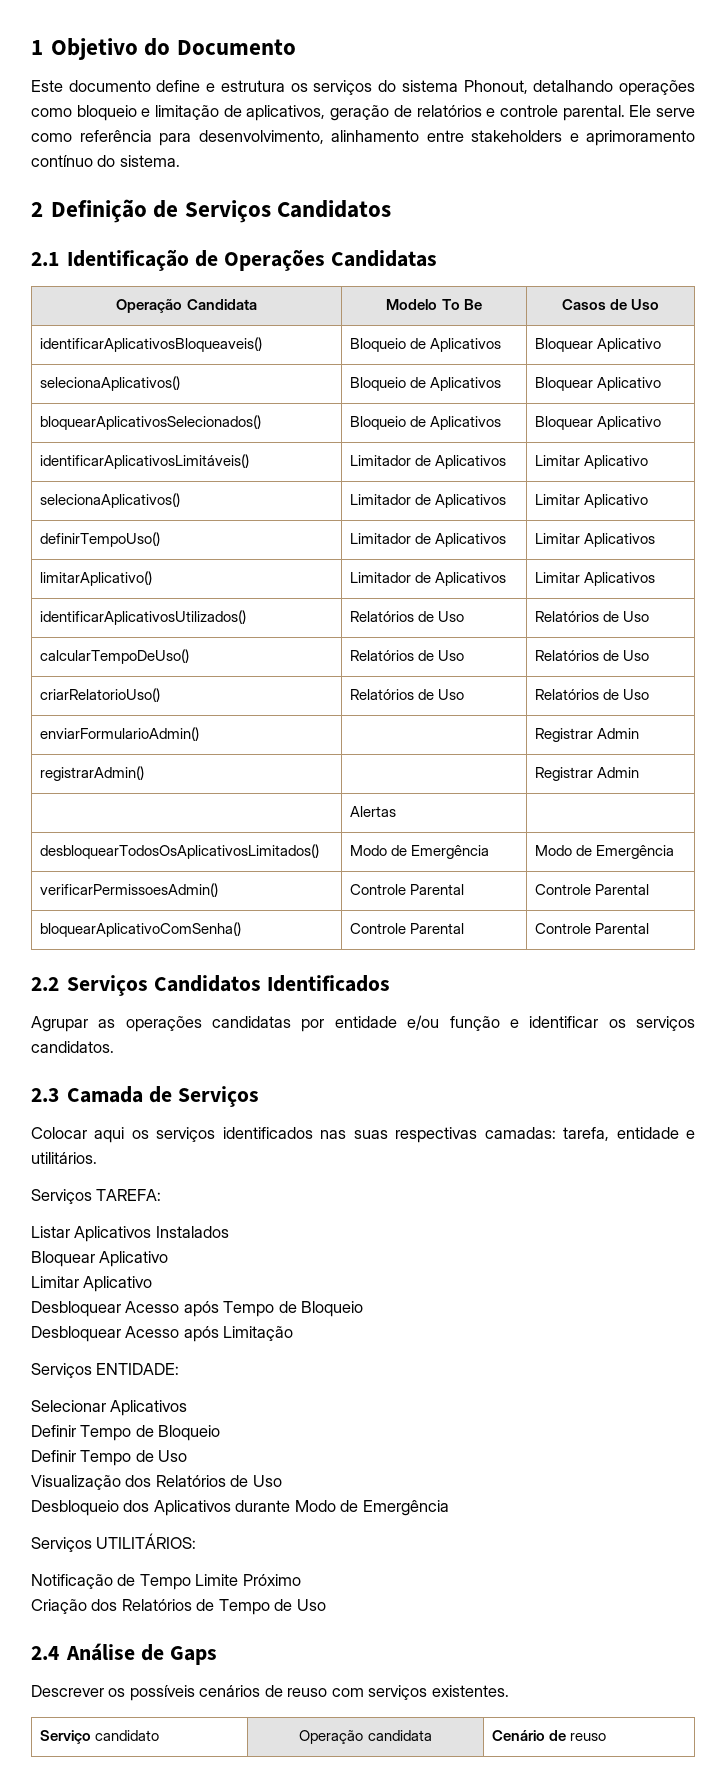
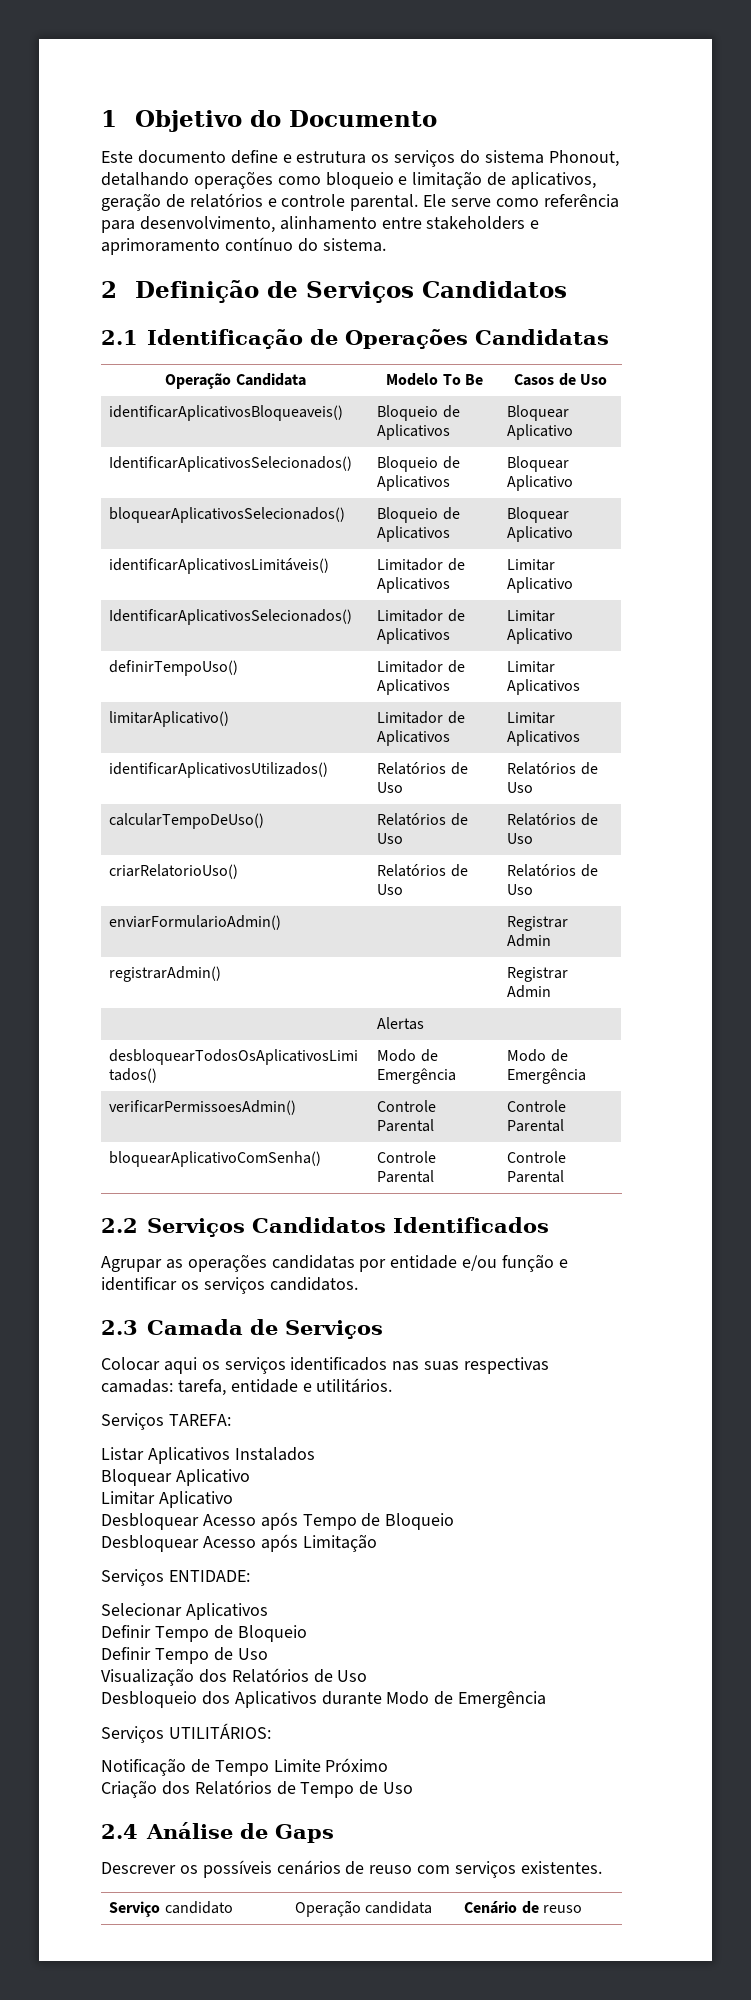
[40,376,181,391] selecionaAplicativos() -> [109,456,353,472] IdentificarAplicativosSelecionados()
[40,493,181,508] selecionaAplicativos() -> [109,609,353,625] IdentificarAplicativosSelecionados()

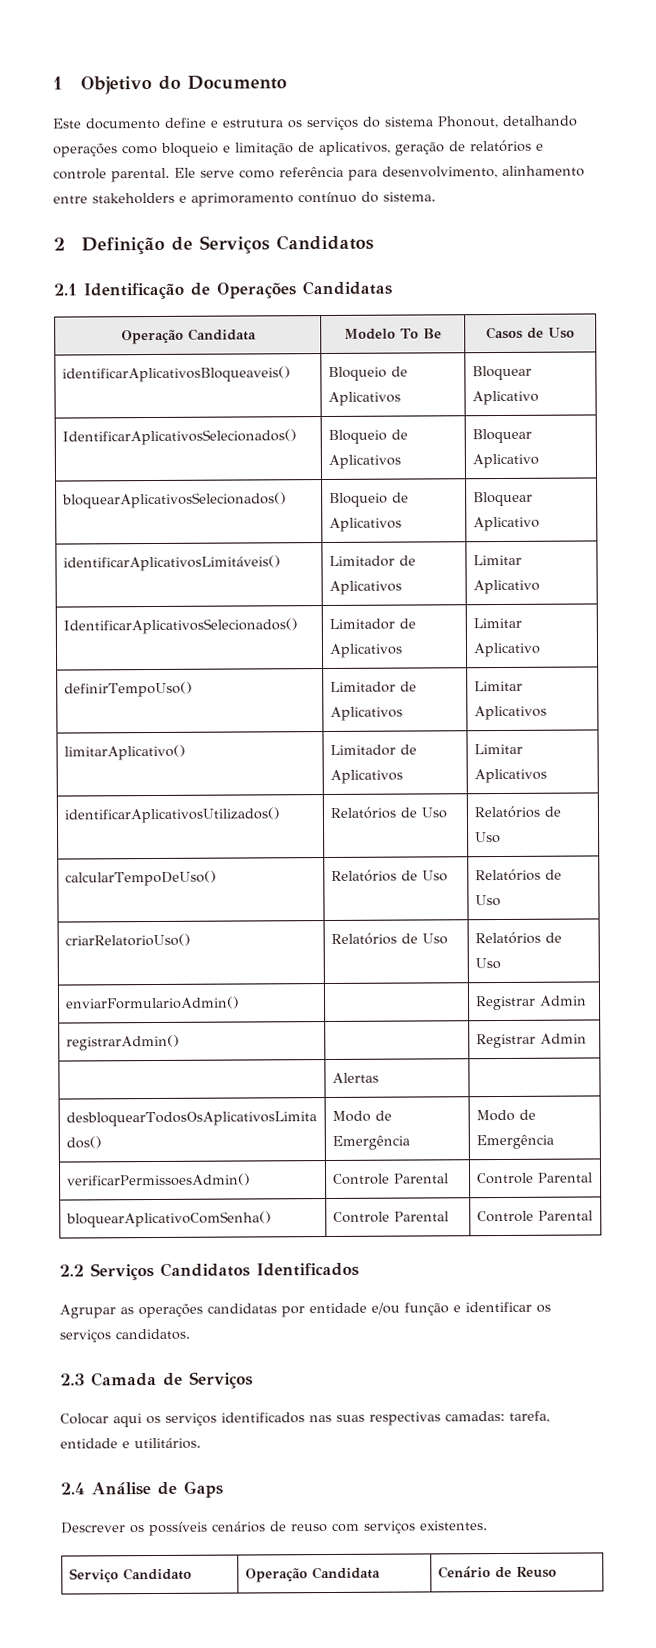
[101,1413,231,1430] [101,1447,315,1464] [101,1469,250,1486] [101,1491,233,1508] [101,1512,455,1530] [101,1534,377,1552] [101,1569,250,1586] [101,1603,268,1620] [101,1625,307,1642] [101,1647,268,1664] [101,1668,368,1686] [101,1691,547,1708] [101,1723,271,1743] [101,1758,389,1776] [101,1780,414,1798] // Serviços TAREFA: // Listar Aplicativos Instalados // Bloquear Aplicativo // Limitar Aplicativo // Desbloquear Acesso após Tempo de Bloqueio // Desbloquear Acesso após Limitação // Serviços ENTIDADE: // Selecionar Aplicativos // Definir Tempo de Bloqueio // Definir Tempo de Uso // Visualização dos Relatórios de Uso // Desbloqueio dos Aplicativos durante Modo de Emergência // Serviços UTILITÁRIOS: // Notificação de Tempo Limite Próximo // Criação dos Relatórios de Tempo de Uso -> (201, 1443) none
[164,1901,233,1914] [294,1900,433,1917] candidato | Operação candidata -> [123,1567,193,1581] [245,1566,382,1583] Candidato | Operação Candidata
[543,1905,583,1913] reuso -> [516,1566,558,1578] Reuso

